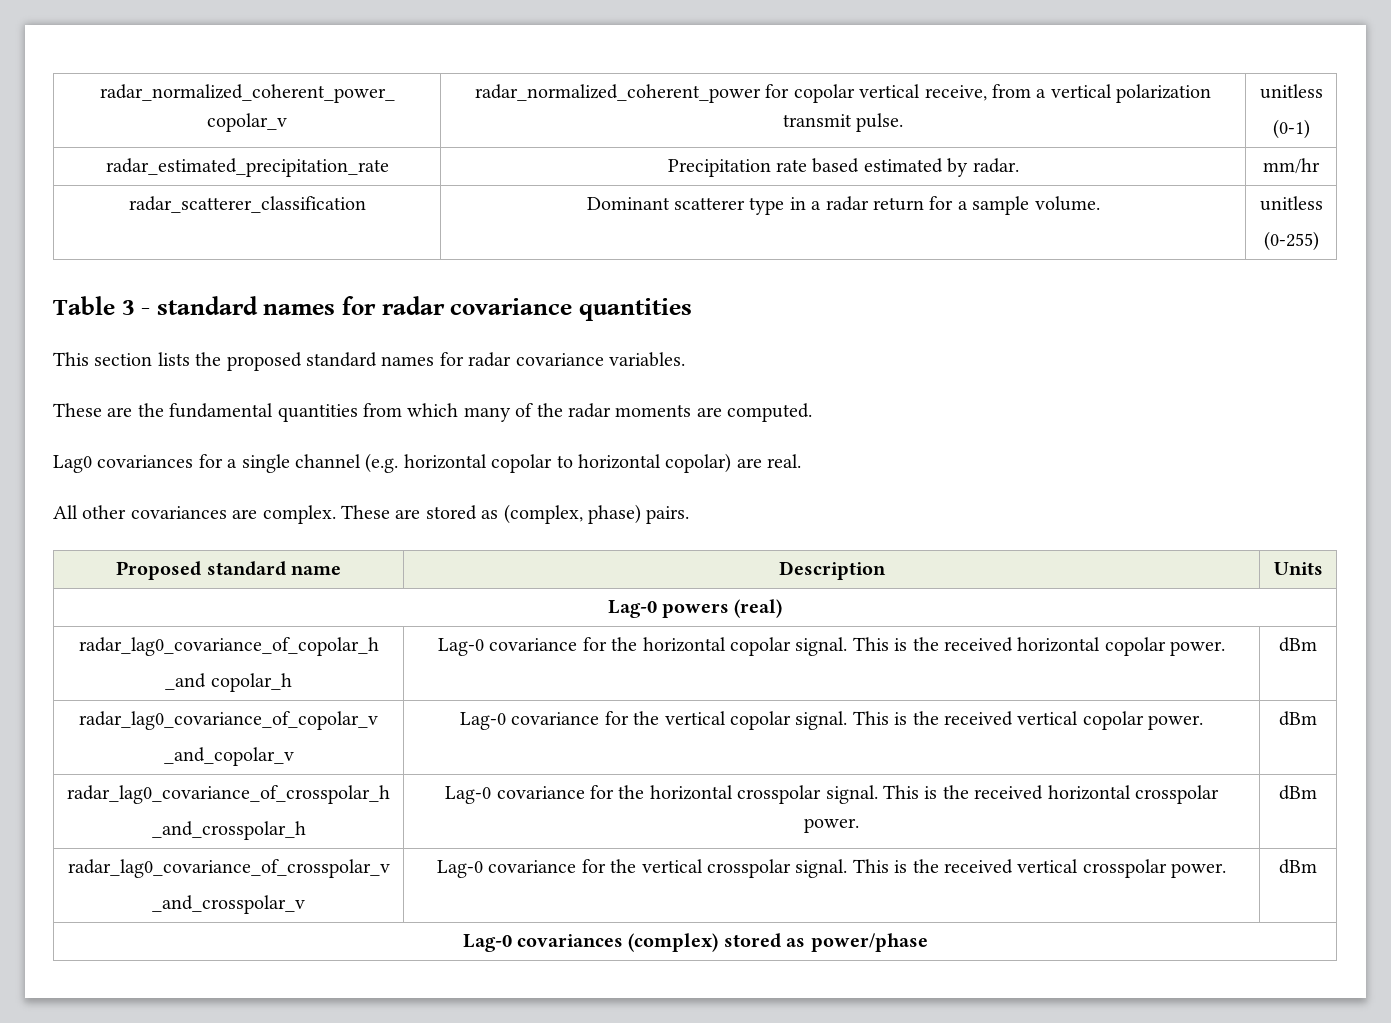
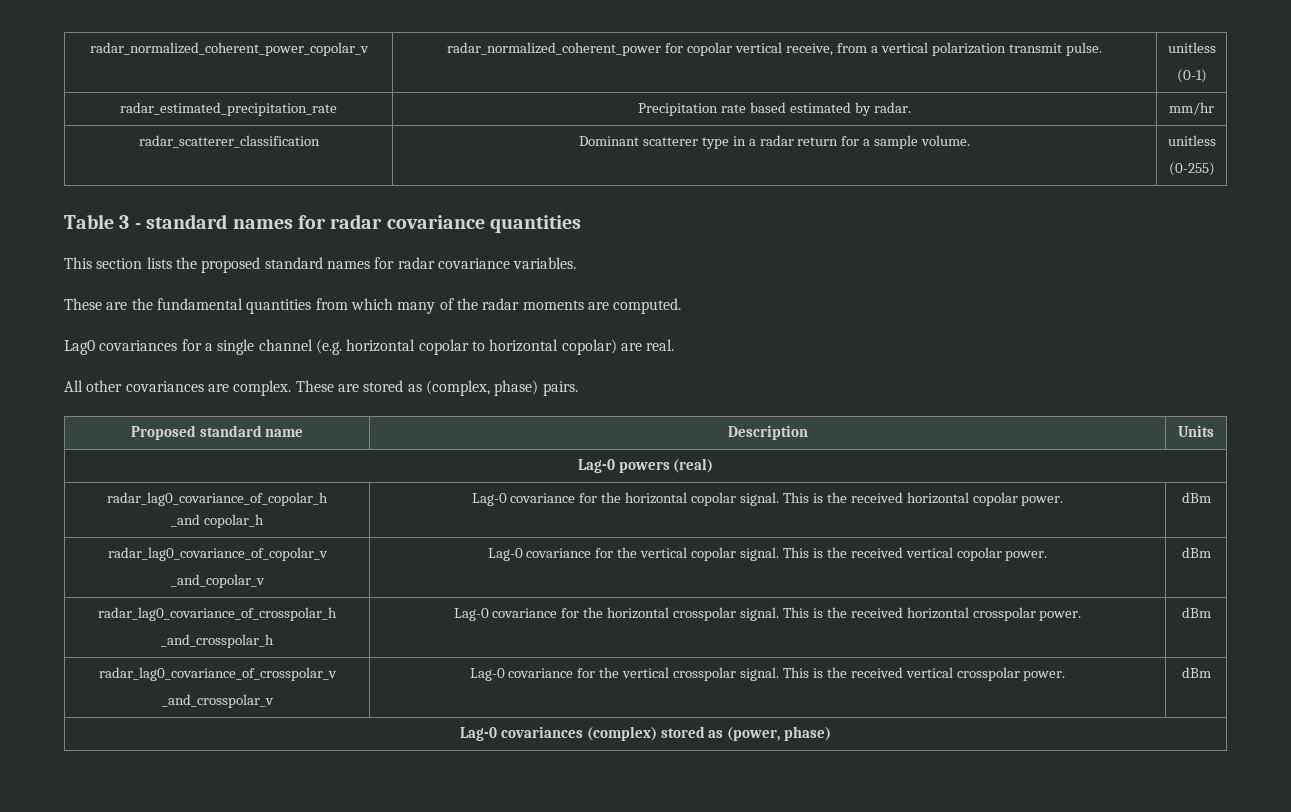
[810,933,928,952] power/phase -> [727,726,832,741] (power, phase)

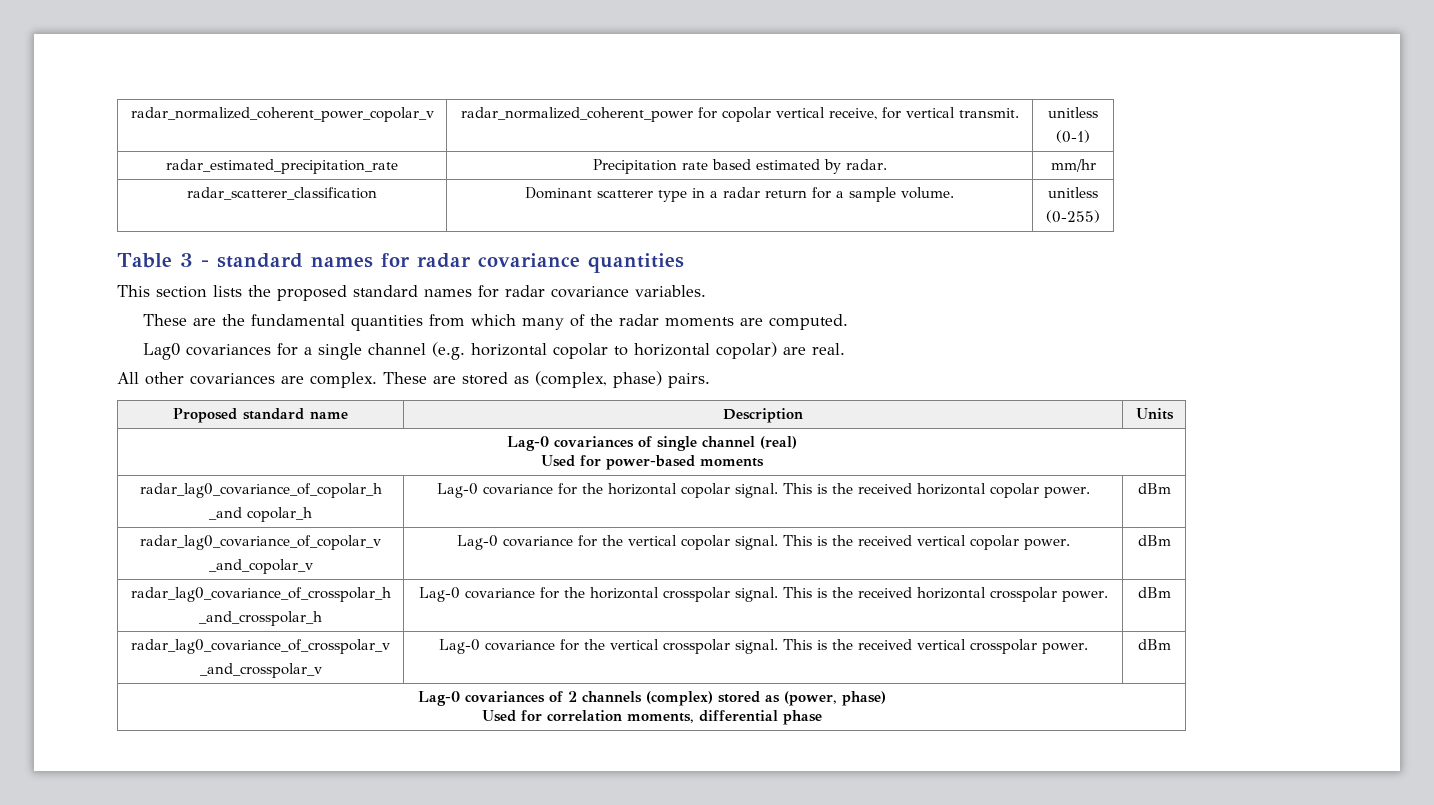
[837,42,1102,56] from a vertical polarization transmit pulse. -> [881,107,1019,119] for vertical transmit.
[618,458,714,473] powers (real) -> [553,436,797,451] [540,455,764,470] covariances of single channel (real) // Used for power-based moments
(583, 732) none -> [548,691,642,703] of 2 channels
(832, 733) none -> [481,710,822,725] // Used for correlation moments, differential phase

